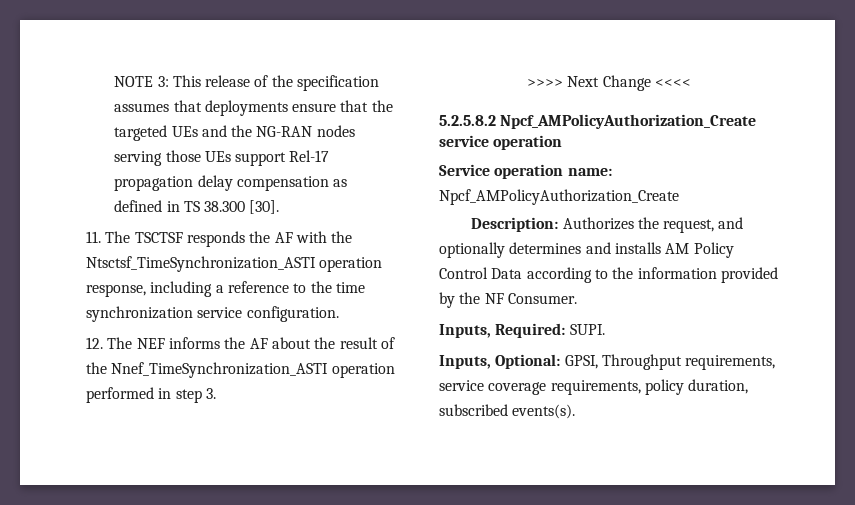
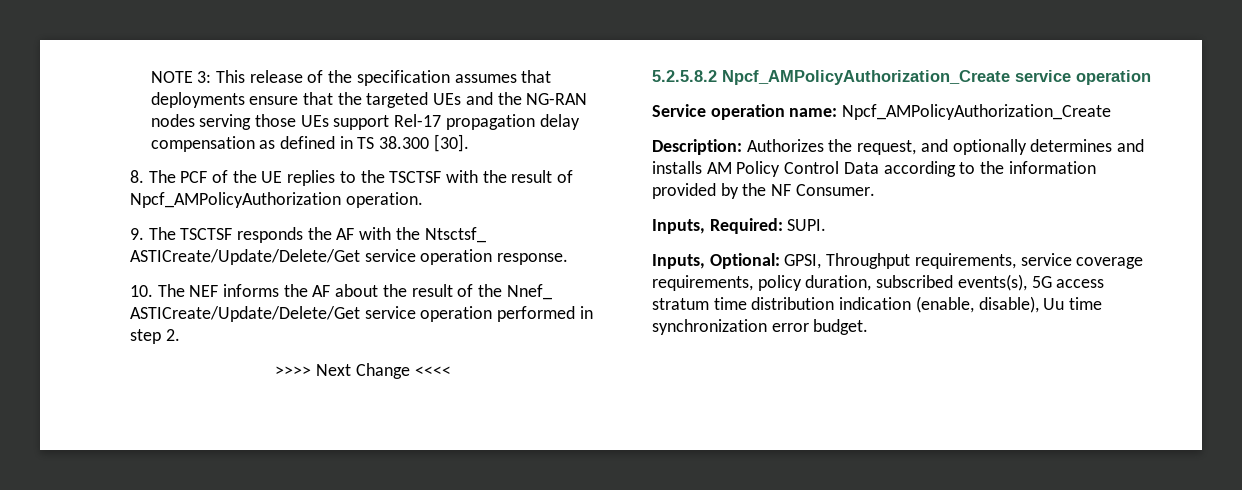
[86,231,102,243] 11. -> [129,170,574,186] [129,192,423,208] [129,228,144,240] 8. The PCF of the UE replies to the TSCTSF with the result of Npcf_AMPolicyAuthorization operation. // 9.
[86,256,383,272] [86,281,366,297] [86,306,339,322] [86,337,104,349] Ntsctsf_TimeSynchronization_ASTI operation response, including a reference to the time synchronization service configuration. // 12. -> [424,227,486,243] [129,249,568,265] [129,285,153,297] Ntsctsf_ ASTICreate/Update/Delete/Get service operation response. // 10.
[111,362,329,378] Nnef_TimeSynchronization_ASTI -> [506,284,552,300] [129,306,416,322] Nnef_ ASTICreate/Update/Delete/Get service
[206,388,217,399] 3. -> [165,329,180,341] 2.
[512,404,576,419] events(s). -> [957,274,1105,291] [652,296,1103,313] [652,319,869,335] events(s), 5G access stratum time distribution indication (enable, disable), Uu time synchronization error budget.

